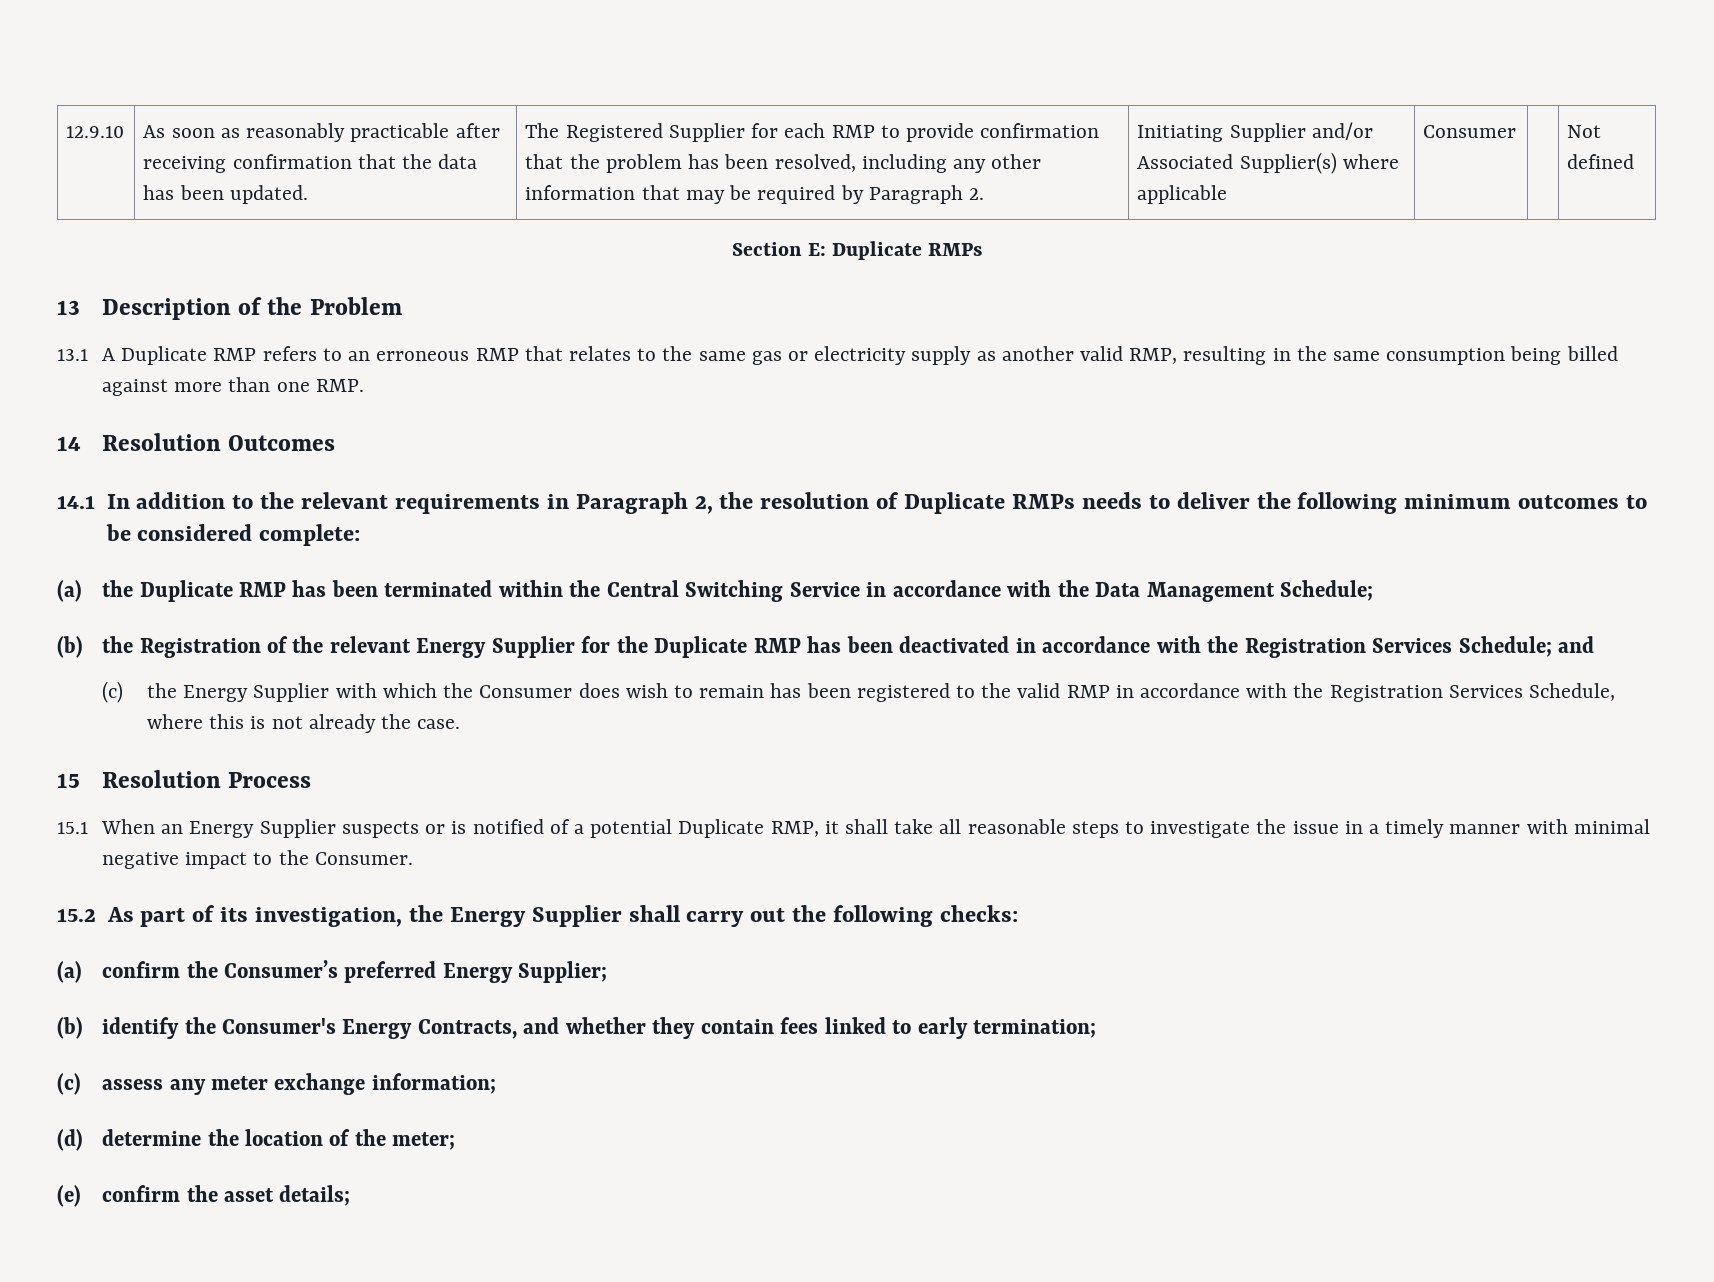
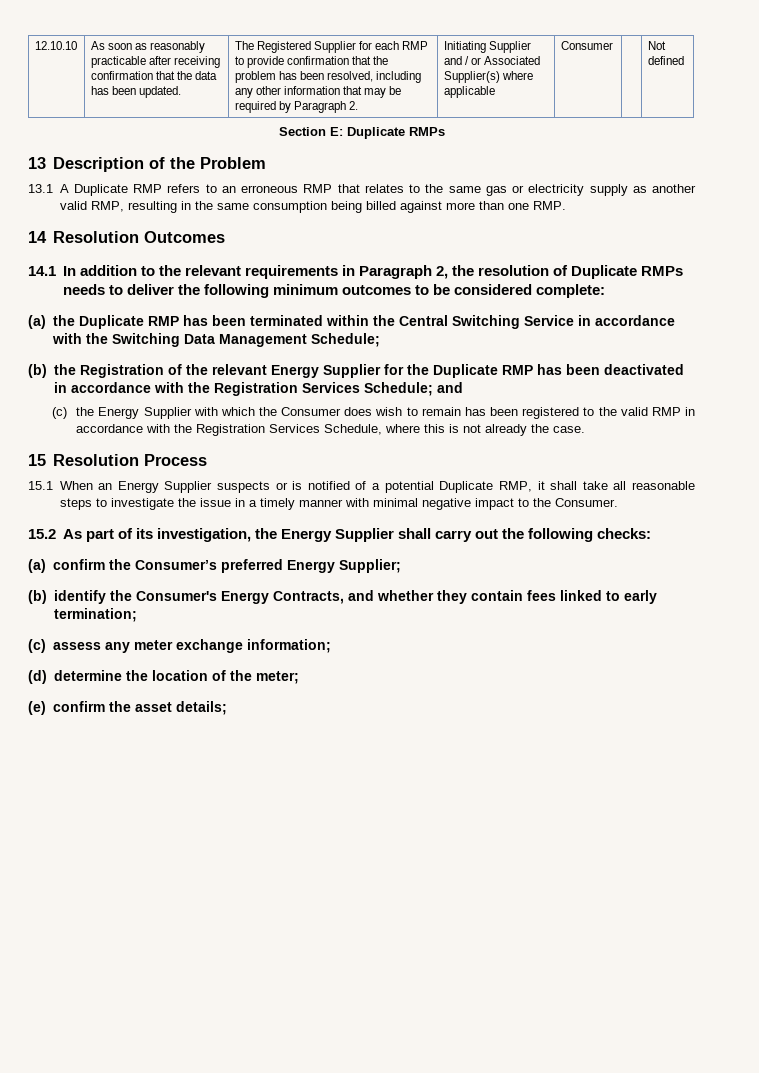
[66,126,125,138] 12.9.10 -> [34,41,77,50] 12.10.10
[1311,122,1373,140] and/or -> [443,56,481,65] and / or
(1089, 588) none -> [111,333,180,347] Switching

